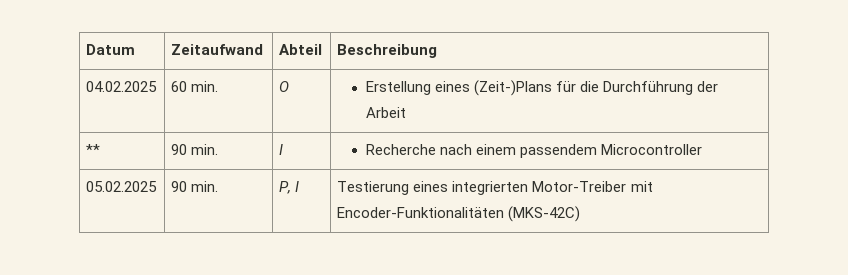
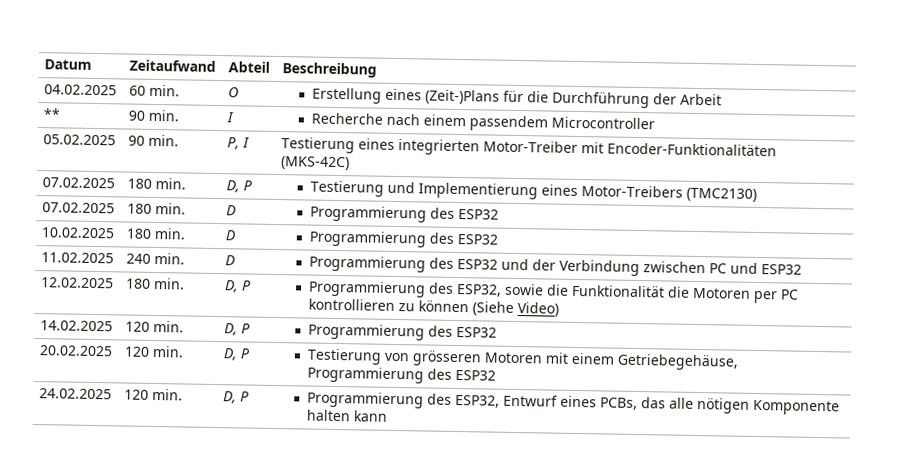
(581, 214) none -> [42,177,116,189] [127,177,187,190] [226,180,253,193] [309,180,757,202] [42,202,116,214] [127,202,187,215] [226,205,237,216] [309,205,499,223] [41,227,116,239] [126,227,187,240] [225,230,237,241] [308,230,498,248] [41,252,115,264] [126,252,186,265] [225,255,236,266] [308,255,802,277] [41,277,115,289] [126,277,186,290] [224,280,252,293] [307,280,799,304] [307,298,559,317] [40,320,114,332] [125,320,185,333] [224,323,251,336] [307,323,497,341] [39,345,114,357] [124,345,185,358] [223,348,251,361] [306,348,739,371] [306,366,496,384] [39,388,113,400] [124,388,184,401] [223,391,250,404] [306,391,840,416] [305,409,388,422] // 07.02.2025 | 180 min. | D, P | Testierung und Implementierung eines Motor-Treibers (TMC2130) // 07.02.2025 | 180 min. | D | Programmierung des ESP32 // 10.02.2025 | 180 min. | D | Programmierung des ESP32 // 11.02.2025 | 240 min. | D | Programmierung des ESP32 und der Verbindung zwischen PC und ESP32 // 12.02.2025 | 180 min. | D, P | Programmierung des ESP32, sowie die Funktionalität die Motoren per PC kontrollieren zu können (Siehe Video) // 14.02.2025 | 120 min. | D, P | Programmierung des ESP32 // 20.02.2025 | 120 min. | D, P | Testierung von grösseren Motoren mit einem Getriebegehäuse, Programmierung des ESP32 // 24.02.2025 | 120 min. | D, P | Programmierung des ESP32, Entwurf eines PCBs, das alle nötigen Komponente halten kann

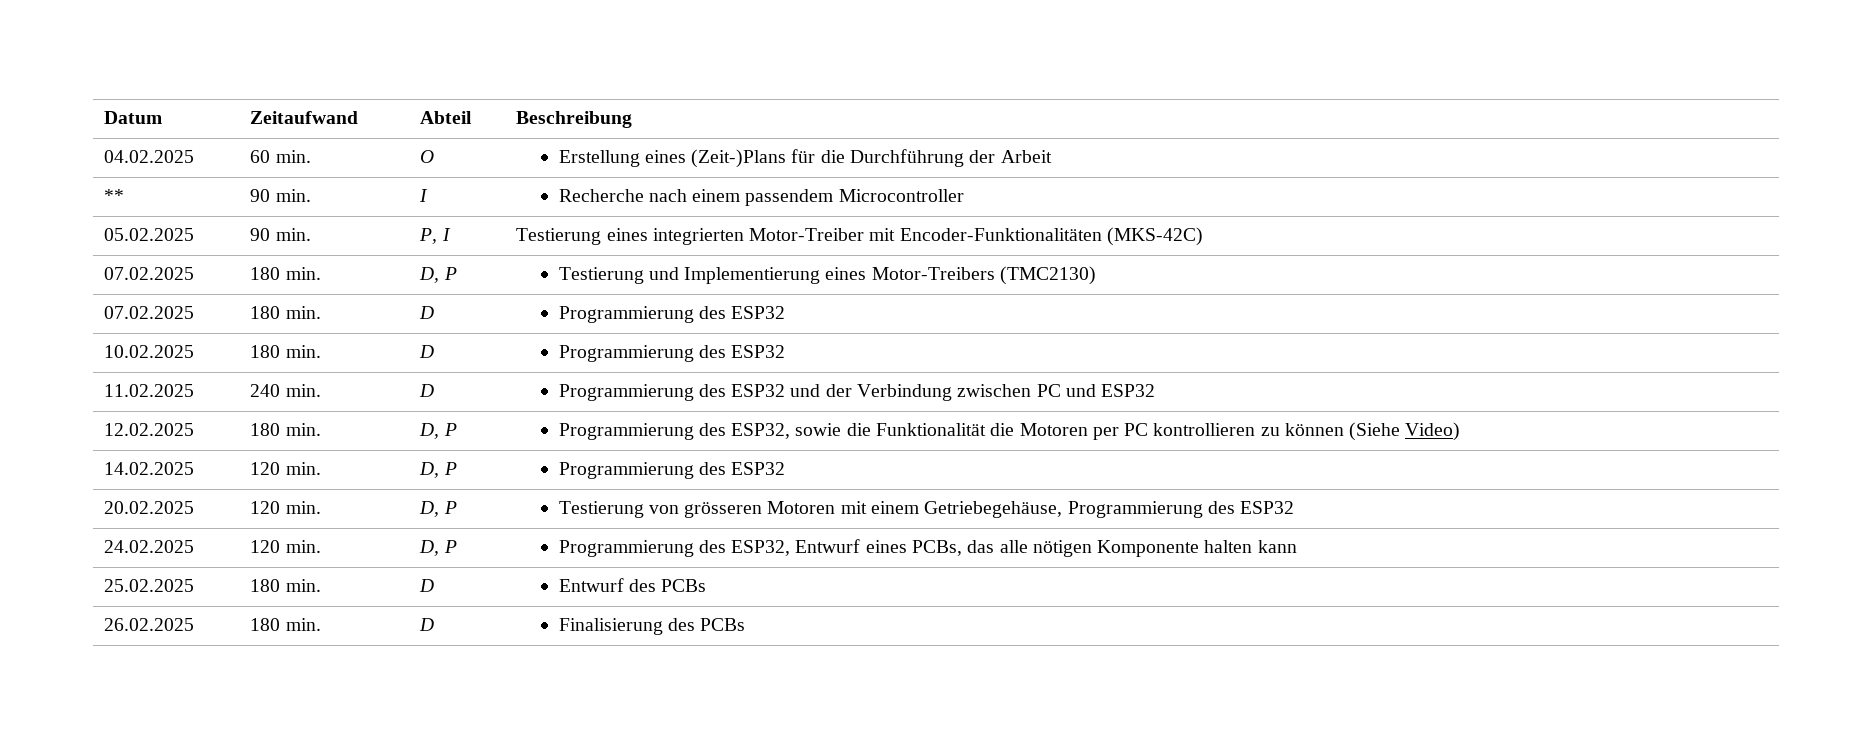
(388, 416) none -> [104,579,195,592] [250,579,321,592] [419,579,435,592] [558,578,707,592] [104,618,195,631] [250,618,321,631] [419,618,435,631] [558,618,746,635] // 25.02.2025 | 180 min. | D | Entwurf des PCBs // 26.02.2025 | 180 min. | D | Finalisierung des PCBs

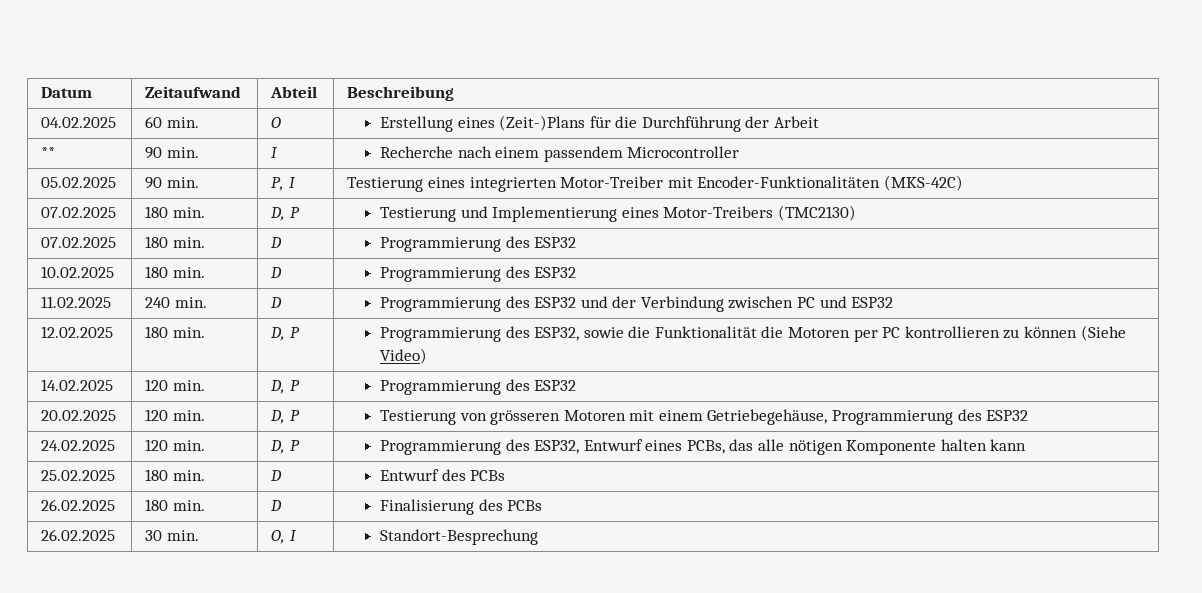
(746, 624) none -> [41,529,116,541] [145,530,200,541] [271,530,298,544] [379,529,538,545] // 26.02.2025 | 30 min. | O, I | Standort-Besprechung

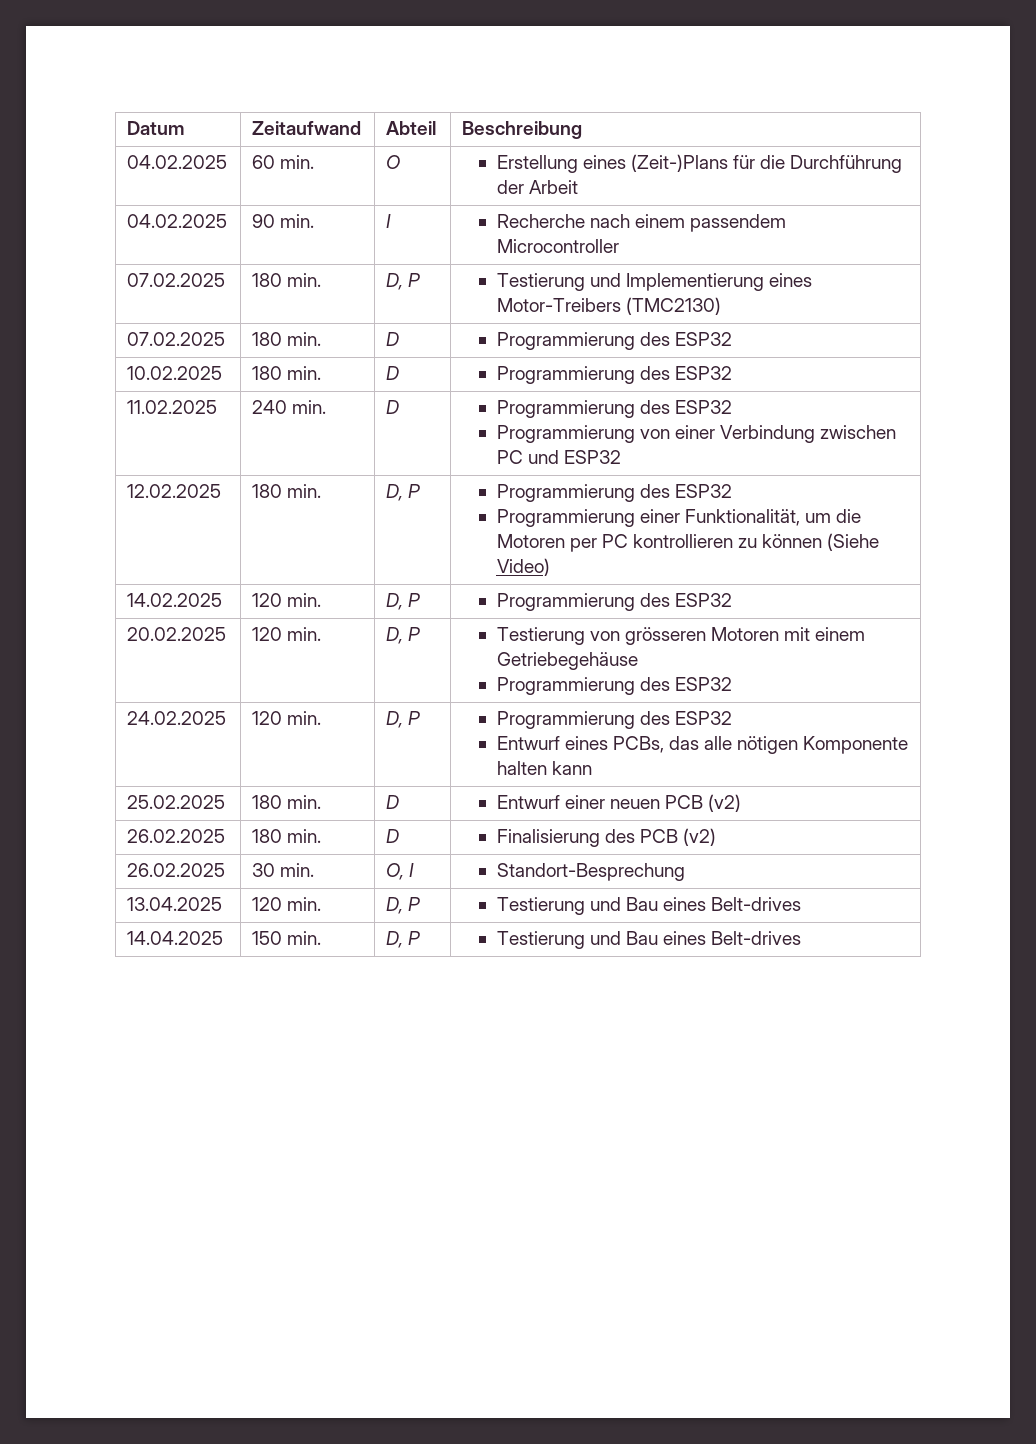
[41,147,56,158] ** -> [127,214,228,228] 04.02.2025
[41,177,117,188] [145,177,200,189] [271,177,297,191] [347,175,963,192] // 05.02.2025 | 90 min. | P, I | Testierung eines integrierten Motor-Treiber mit Encoder-Funktionalitäten (MKS-42C) -> (619, 246) none
[580,296,637,308] und der -> [496,425,715,443] // Programmierung von einer
[534,326,757,341] ESP32, sowie die Funktionalität -> [674,484,732,498] [496,509,831,527] ESP32 // Programmierung einer Funktionalität, um
[707,409,828,425] Getriebegehäuse, -> [496,652,638,670] Getriebegehäuse //
[534,440,580,454] ESP32, -> [674,711,732,725] ESP32 //
[441,469,506,481] des PCBs -> [564,794,742,812] einer neuen PCB (v2)
[507,500,543,511] PCBs -> [639,828,716,846] PCB (v2)
(538, 537) none -> [127,897,223,911] [252,897,322,911] [386,897,422,914] [496,897,802,915] [127,931,224,945] [252,931,322,945] [386,931,422,948] [496,931,802,949] // 13.04.2025 | 120 min. | D, P | Testierung und Bau eines Belt-drives // 14.04.2025 | 150 min. | D, P | Testierung und Bau eines Belt-drives

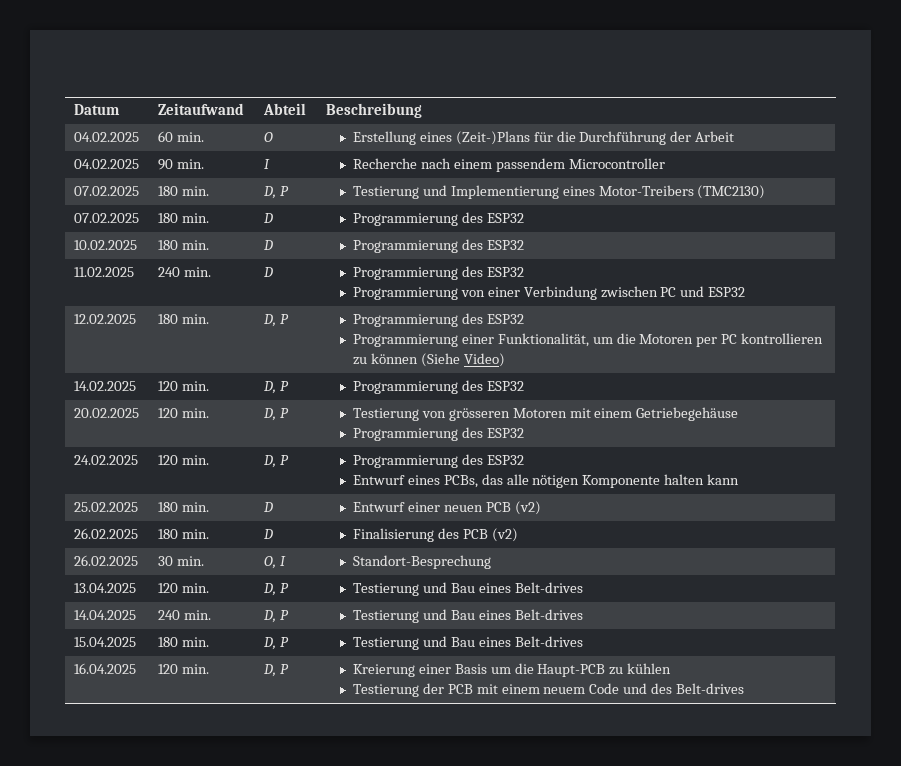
[252,931,322,945] [386,931,422,948] [496,931,802,949] 150 min. | D, P | Testierung und Bau eines Belt-drives -> [158,610,212,620] [263,610,290,623] [352,609,583,623] [74,637,137,647] [158,637,210,647] [263,637,290,650] [352,636,583,650] [74,663,137,674] [158,664,210,674] [263,664,290,677] [352,663,672,677] [352,683,745,697] 240 min. | D, P | Testierung und Bau eines Belt-drives // 15.04.2025 | 180 min. | D, P | Testierung und Bau eines Belt-drives // 16.04.2025 | 120 min. | D, P | Kreierung einer Basis um die Haupt-PCB zu kühlen // Testierung der PCB mit einem neuem Code und des Belt-drives

